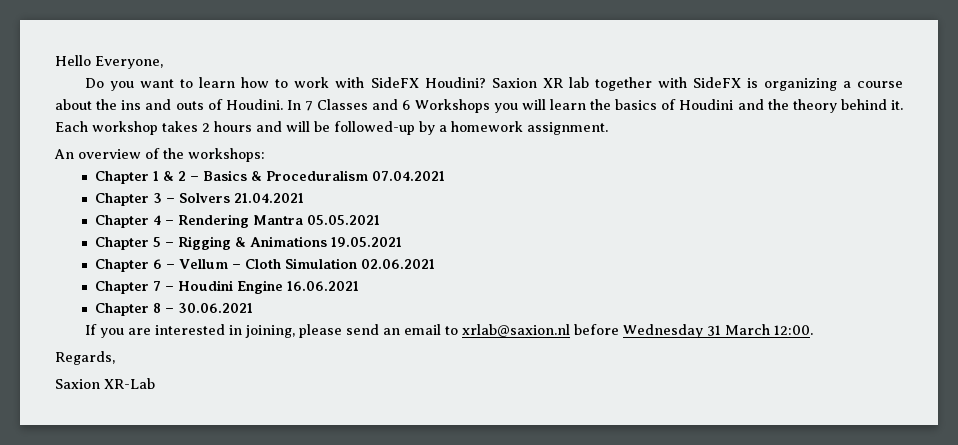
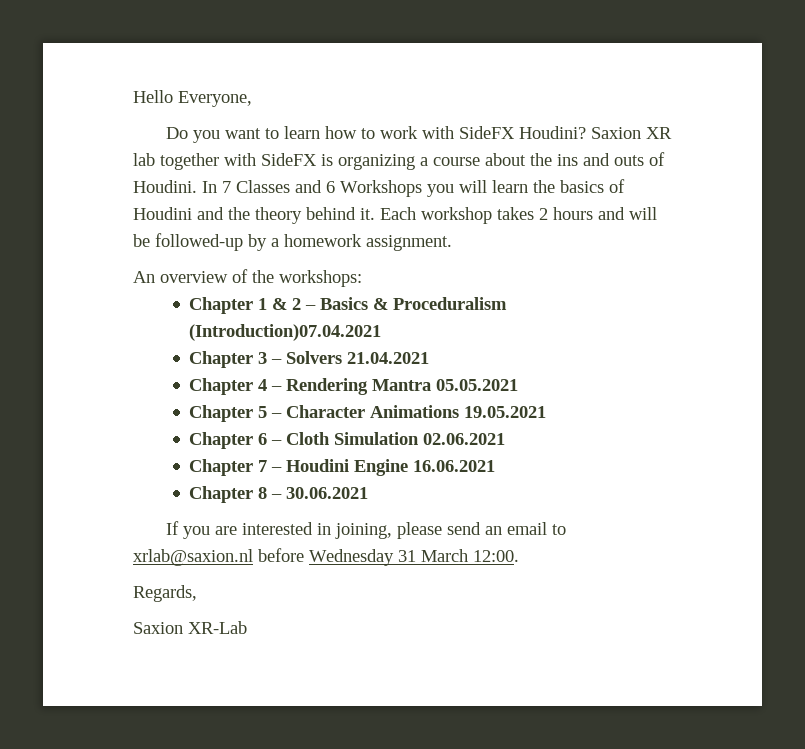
[372,171,446,181] 07.04.2021 -> [189,324,382,341] (Introduction)07.04.2021
[178,236,247,250] Rigging & -> [286,405,366,418] Character
[179,259,242,269] Vellum – -> (283, 442) none

